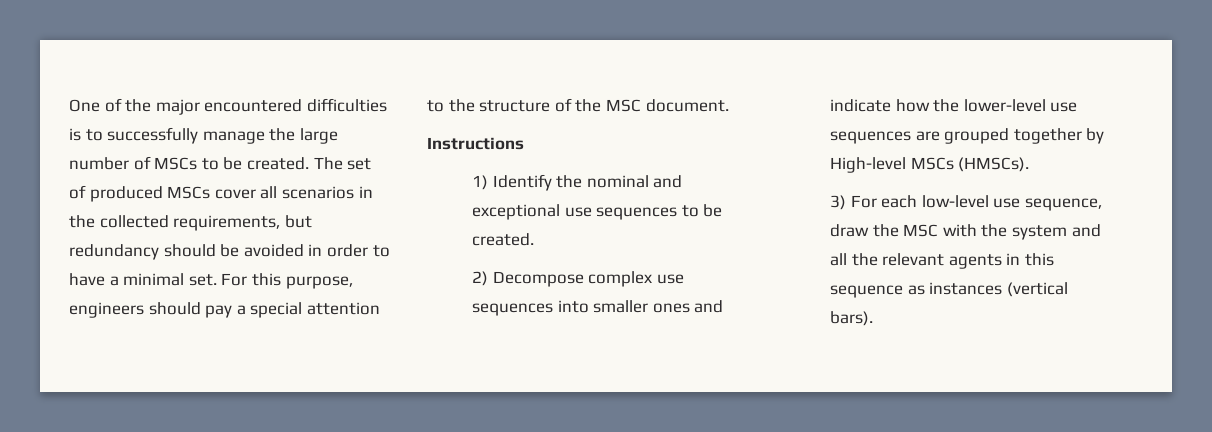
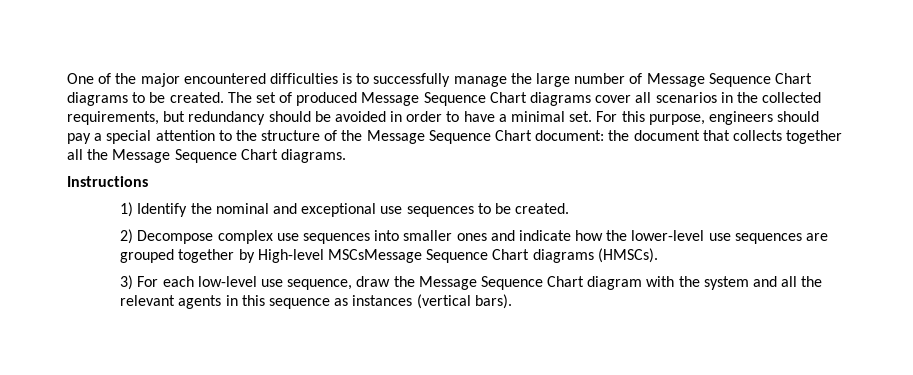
[154,157,198,170] MSCs -> [646,73,812,87] [67,92,128,106] Message Sequence Chart diagrams
[167,186,211,199] MSCs -> [361,92,592,106] Message Sequence Chart diagrams
[605,99,729,112] MSC document. -> [366,130,843,144] [67,149,346,163] Message Sequence Chart document: the document that collects together all the Message Sequence Chart diagrams.
[910,157,954,170] MSCs -> [327,249,594,263] MSCsMessage Sequence Chart diagrams
[903,224,939,237] MSC -> [418,276,643,290] Message Sequence Chart diagram

